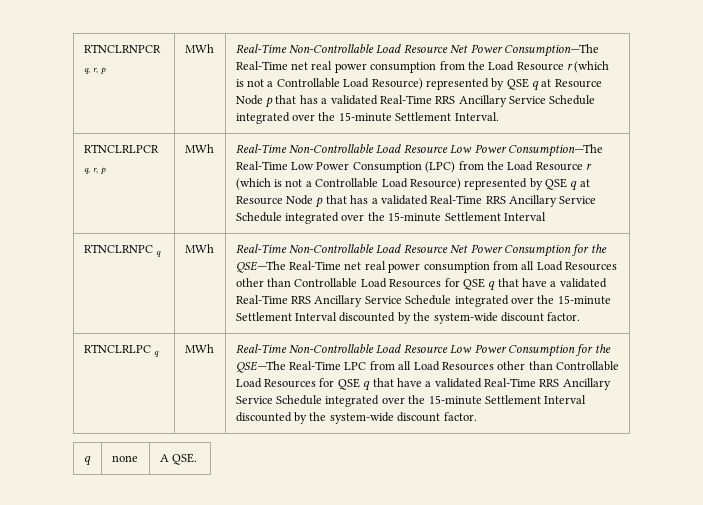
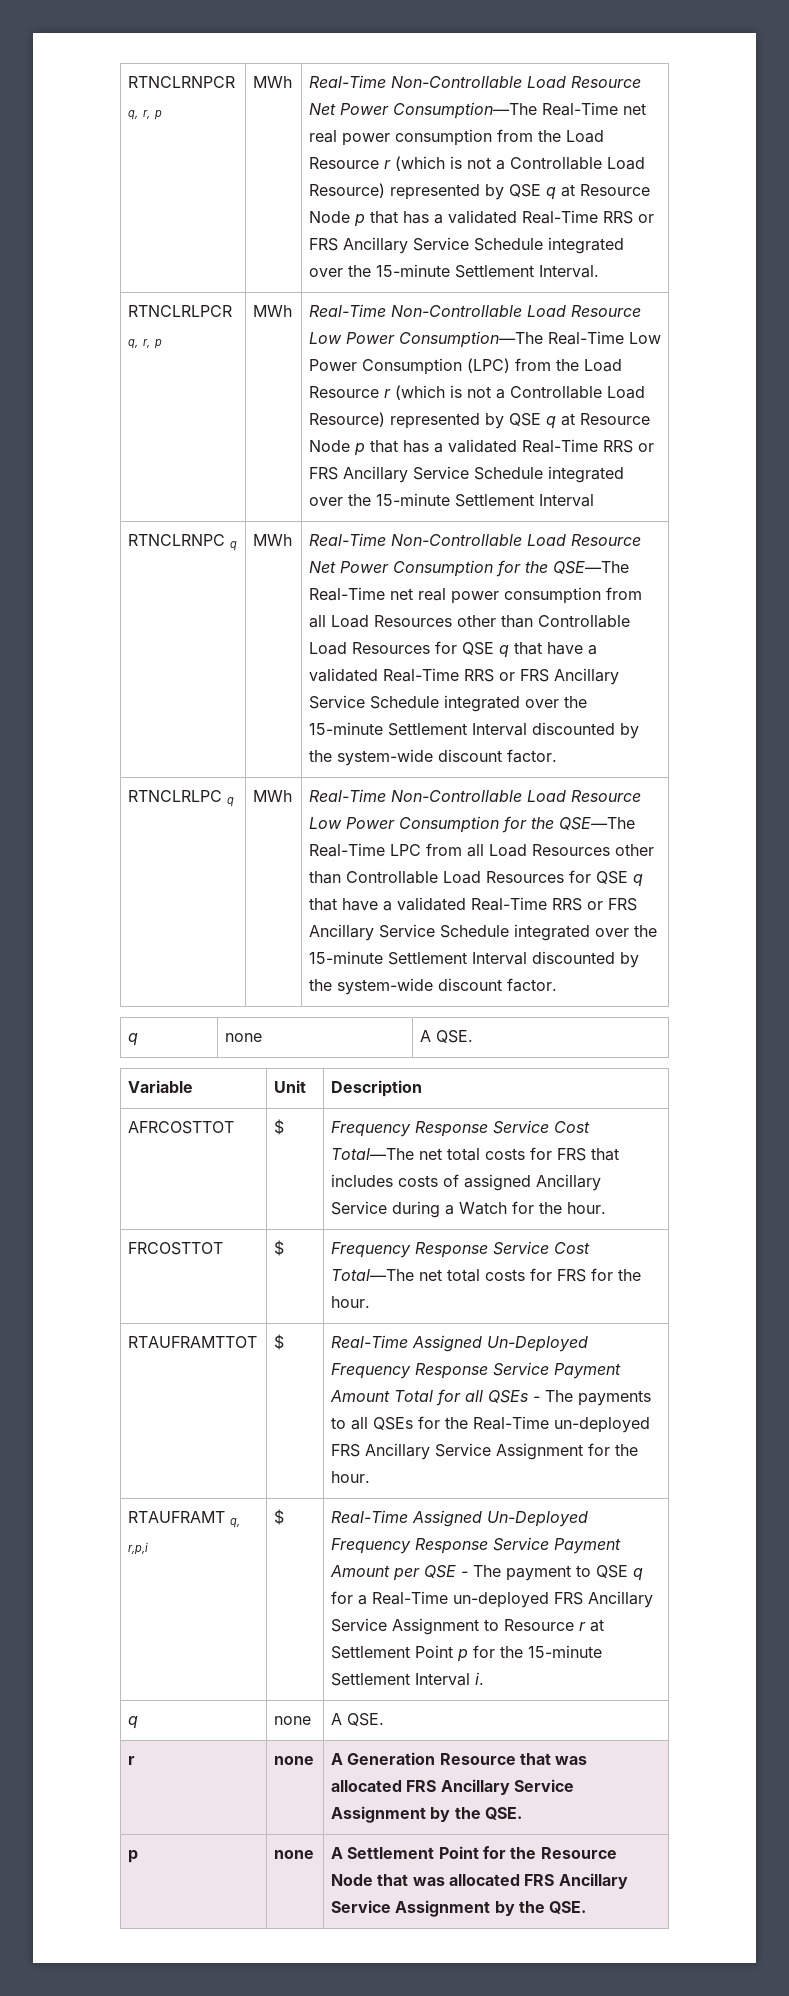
(456, 100) none -> [637,214,654,223] [308,238,338,251] or FRS
(506, 200) none -> [637,443,654,452] [308,467,338,480] or FRS
(312, 300) none -> [498,669,549,682] or FRS
(560, 383) none -> [586,898,637,911] or FRS
(198, 459) none -> [127,1080,193,1093] [273,1080,306,1093] [330,1080,422,1097] [127,1121,234,1134] [273,1119,284,1135] [330,1120,590,1137] [330,1147,619,1161] [330,1174,601,1191] [330,1201,606,1218] [127,1242,223,1255] [273,1240,284,1256] [330,1241,590,1258] [330,1268,641,1282] [330,1296,370,1308] [127,1336,257,1348] [273,1334,284,1350] [330,1335,588,1352] [330,1362,621,1379] [329,1389,651,1406] [330,1416,650,1433] [330,1443,638,1460] [330,1471,370,1483] [127,1511,240,1528] [127,1542,148,1555] [273,1509,284,1525] [330,1510,588,1527] [330,1537,621,1554] [329,1565,643,1581] [330,1591,653,1608] [330,1618,604,1635] [330,1645,602,1662] [330,1672,484,1686] [127,1716,138,1729] [273,1716,311,1725] [330,1713,384,1726] [127,1756,135,1765] [273,1756,314,1765] [330,1752,588,1765] [330,1779,574,1795] [330,1806,522,1823] [127,1850,138,1863] [273,1850,314,1859] [330,1846,617,1859] [330,1873,628,1889] [330,1900,587,1917] // Variable | Unit | Description // AFRCOSTTOT | $ | Frequency Response Service Cost Total—The net total costs for FRS that includes costs of assigned Ancillary Service during a Watch for the hour. // FRCOSTTOT | $ | Frequency Response Service Cost Total—The net total costs for FRS for the hour. // RTAUFRAMTTOT | $ | Real-Time Assigned Un-Deployed Frequency Response Service Payment Amount Total for all QSEs - The payments to all QSEs for the Real-Time un-deployed FRS Ancillary Service Assignment for the hour. // RTAUFRAMT q, r,p,i | $ | Real-Time Assigned Un-Deployed Frequency Response Service Payment Amount per QSE - The payment to QSE q for a Real-Time un-deployed FRS Ancillary Service Assignment to Resource r at Settlement Point p for the 15-minute Settlement Interval i. // q | none | A QSE. // r | none | A Generation Resource that was allocated FRS Ancillary Service Assignment by the QSE. // p | none | A Settlement Point for the Resource Node that was allocated FRS Ancillary Service Assignment by the QSE.

